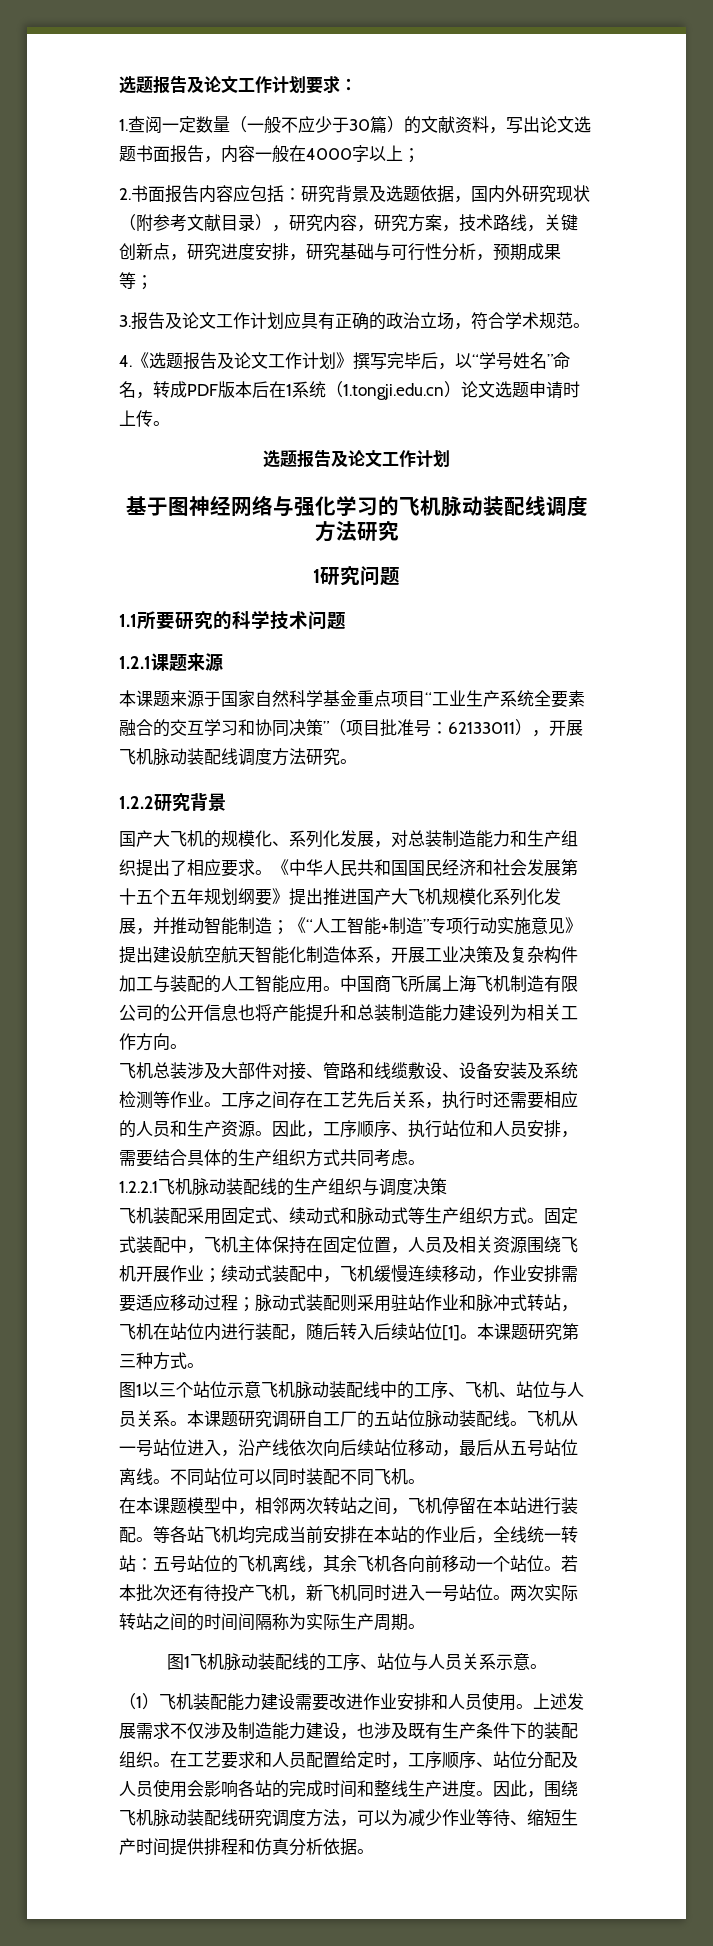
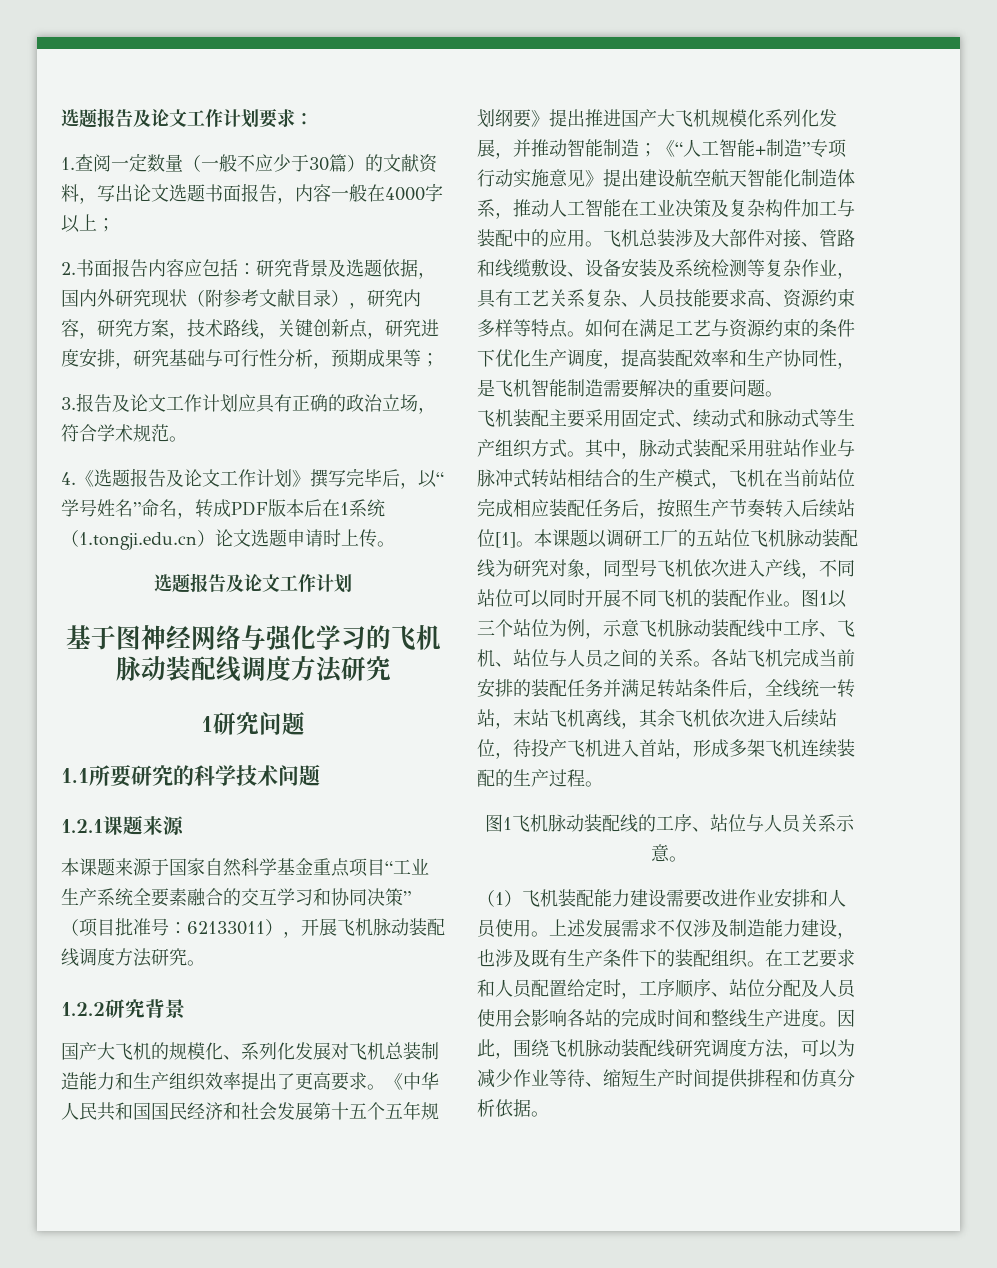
[374,830,408,848] ，对 -> [331,1042,385,1060] 对飞机
[136,859,221,877] 提出了相应 -> [205,1072,331,1090] 效率提出了更高
[391,947,425,963] 开展 -> [513,199,639,217] 推动人工智能在
[204,975,578,993] [119,1004,578,1022] [119,1033,187,1051] 的人工智能应用。中国商飞所属上海飞机制造有限公司的公开信息也将产能提升和总装制造能力建设列为相关工作方向。 // -> [513,229,603,247] 中的应用。
[170,1091,578,1109] [119,1120,578,1138] [119,1149,425,1167] [119,1178,447,1196] [119,1207,187,1224] 作业。工序之间存在工艺先后关系，执行时还需要相应的人员和生产资源。因此，工序顺序、执行站位和人员安排，需要结合具体的生产组织方式共同考虑。 // 1.2.2.1飞机脉动装配线的生产组织与调度决策 // 飞机装配 -> [765,259,855,279] [477,289,855,308] [477,319,855,338] [477,349,855,369] [477,379,783,398] [477,409,585,428] 复杂作业，具有工艺关系复杂、人员技能要求高、资源约束多样等特点。如何在满足工艺与资源约束的条件下优化生产调度，提高装配效率和生产协同性，是飞机智能制造需要解决的重要问题。 // 飞机装配主要
[544,1207,578,1224] [119,1236,578,1254] [119,1264,578,1283] [119,1294,255,1312] 固定式装配中，飞机主体保持在固定位置，人员及相关资源围绕飞机开展作业；续动式装配中，飞机缓慢连续移动，作业安排需要适应移动过程； -> [585,439,639,459] 其中，
[340,1294,357,1312] 则 -> (729, 448) none
[459,1294,476,1311] 和 -> [837,439,855,457] 与
[561,1305,578,1312] [119,1323,340,1341] ，飞机在站位内进行装配，随后 -> [567,469,855,489] [477,498,765,519] 相结合的生产模式，飞机在当前站位完成相应装配任务后，按照生产节奏
[528,1323,579,1341] [119,1352,204,1370] 研究第三种方式。 // -> [588,529,858,548] [477,559,855,579] [477,589,801,608] 以调研工厂的五站位飞机脉动装配线为研究对象，同型号飞机依次进入产线，不同站位可以同时开展不同飞机的装配作业。
(227, 1389) none -> [549,619,603,639] 为例，
[397,1381,414,1399] 的 -> (783, 628) none
[136,1410,578,1428] [119,1439,578,1457] [119,1468,425,1486] [119,1497,578,1515] [119,1526,170,1543] 关系。本课题研究调研自工厂的五站位脉动装配线。飞机从一号站位进入，沿产线依次向后续站位移动，最后从五号站位离线。不同站位可以同时装配不同飞机。 // 在本课题模型中，相邻两次转站之间，飞机停留在本站进行装配。等 -> [603,649,711,667] 之间的关系。
[238,1526,255,1544] 均 -> (783, 658) none
[357,1526,459,1544] 在本站的作业 -> [513,679,729,698] 的装配任务并满足转站条件
[136,1555,238,1573] ：五号站位的 -> [495,709,549,729] ，末站
[391,1555,578,1573] [119,1584,578,1602] [119,1613,408,1631] 各向前移动一个站位。若本批次还有待投产飞机，新飞机同时进入一号站位。两次实际转站之间的时间间隔称为实际生产周期 -> [711,709,837,728] [477,739,855,759] [477,769,585,787] 依次进入后续站位，待投产飞机进入首站，形成多架飞机连续装配的生产过程

